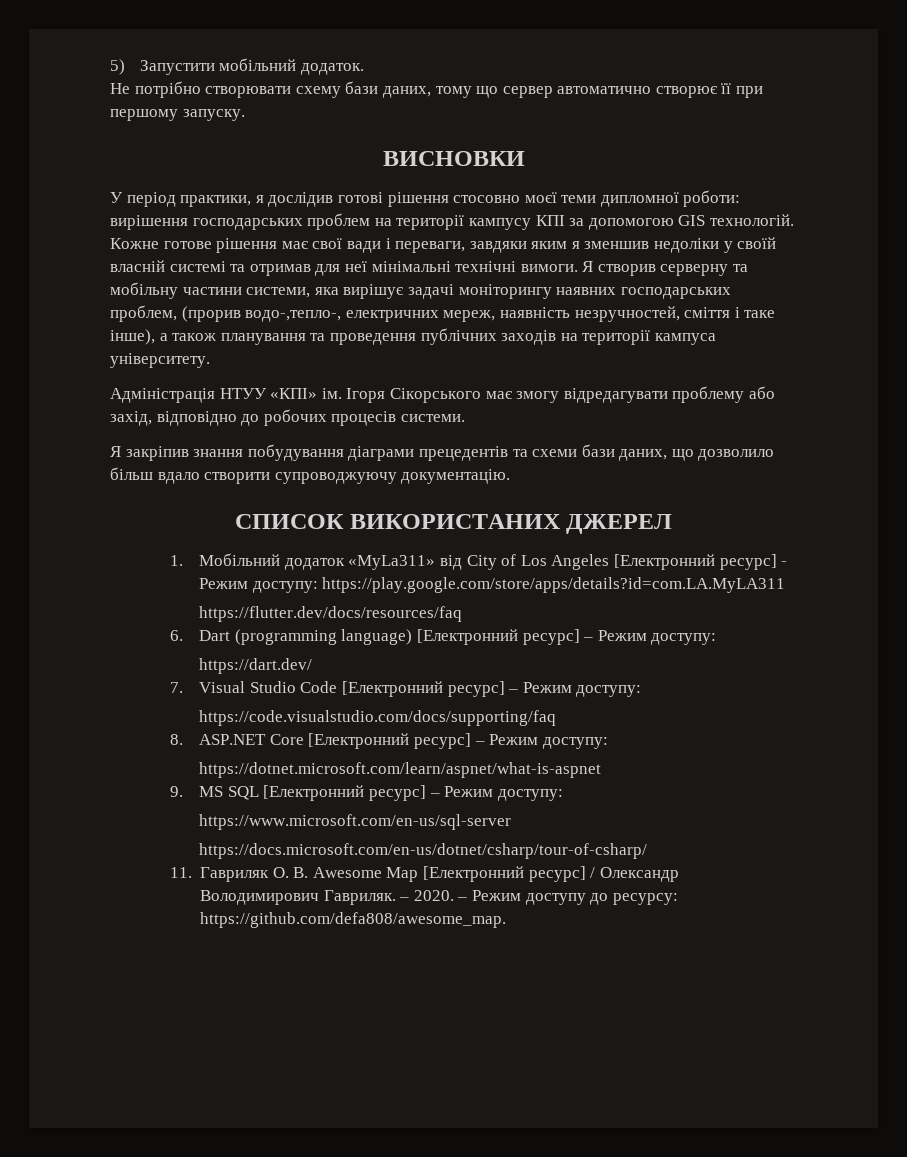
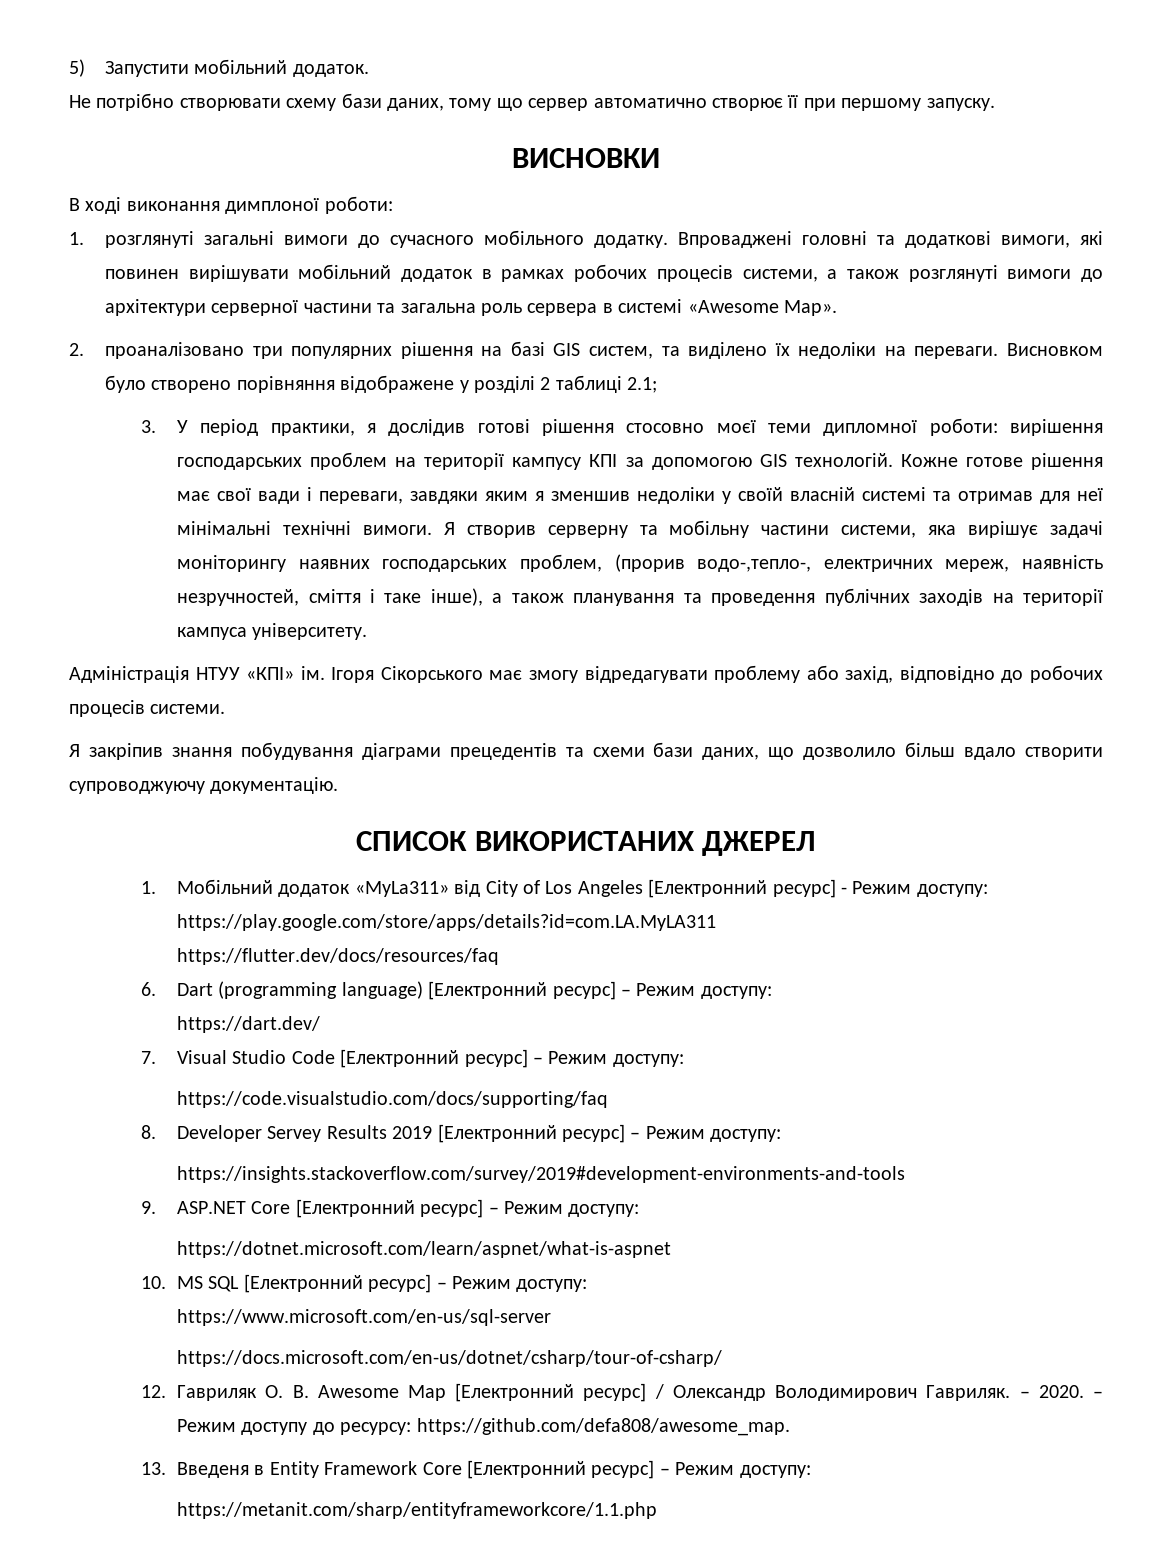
(525, 158) none -> [69,196,393,214] [69,230,1103,248] [105,264,1103,282] [105,299,838,316] [69,341,1103,359] [105,375,658,393] [141,420,157,433] В ході виконання димплоної роботи: // 1. розглянуті загальні вимоги до сучасного мобільного додатку. Впроваджені головні та додаткові вимоги, які повинен вирішувати мобільний додаток в рамках робочих процесів системи, а також розглянуті вимоги до архітектури серверної частини та загальна роль сервера в системі «Awesome Map». // 2. проаналізовано три популярних рішення на базі GIS систем, та виділено їх недоліки на переваги. Висновком було створено порівняння відображене у розділі 2 таблиці 2.1; // 3.
(183, 739) none -> [177,1124,782,1143] [177,1166,906,1183] [141,1201,157,1214] Developer Servey Results 2019 [Електронний ресурс] – Режим доступу: // https://insights.stackoverflow.com/survey/2019#development-environments-and-tools // 9.
[169,786,183,797] 9. -> [141,1276,167,1289] 10.
[169,867,192,878] 11. -> [141,1385,167,1398] 12.
(507, 920) none -> [141,1460,811,1479] [177,1502,658,1519] // 13. Введеня в Entity Framework Core [Електронний ресурс] – Режим доступу: // https://metanit.com/sharp/entityframeworkcore/1.1.php

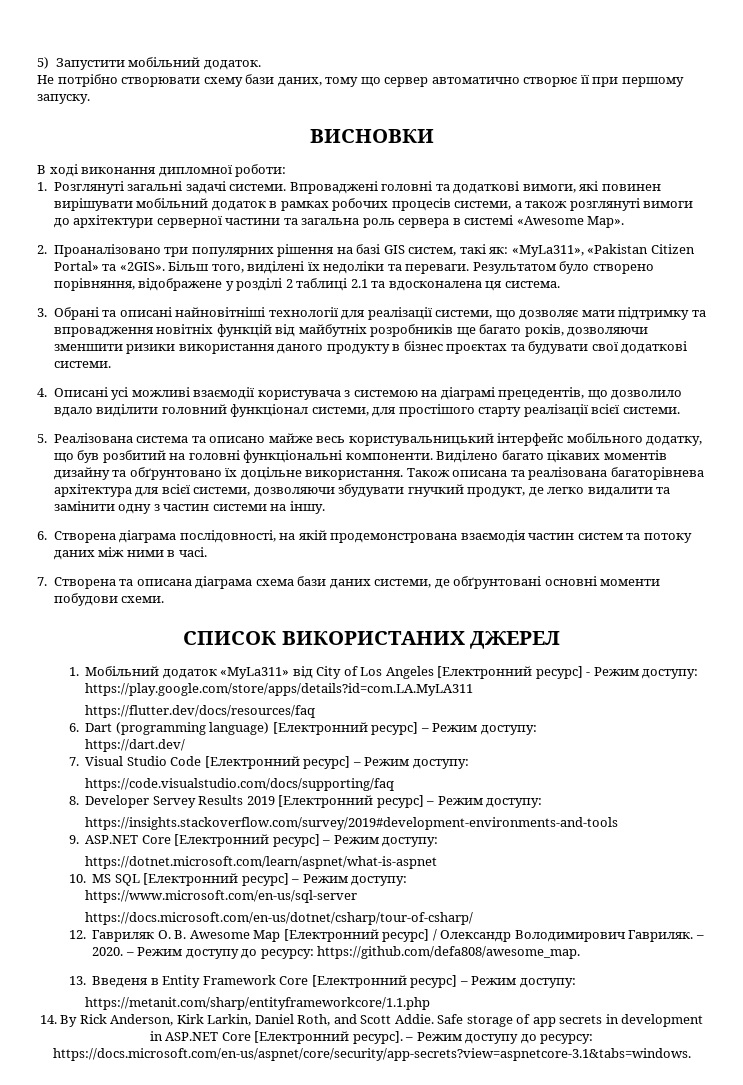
[225,198,320,214] димплоної -> [158,165,232,177] дипломної
[105,230,669,248] розглянуті загальні вимоги до сучасного мобільного додатку. -> [53,181,287,194] Розглянуті загальні задачі системи.
[105,342,245,359] проаналізовано -> [53,244,161,257] Проаналізовано
[661,342,1103,359] та виділено їх недоліки на переваги. Висновком -> [459,244,695,257] [53,261,556,274] такі як: «MyLa311», «Pakistan Citizen Portal» та «2GIS». Більш того, виділені їх недоліки та переваги. Результатом
[236,376,335,393] порівняння -> [53,278,135,291] порівняння,
[627,377,658,393] [141,418,1103,436] [177,452,1104,470] [177,487,1104,504] [177,520,1103,538] [177,554,1103,572] [177,588,1103,606] [177,623,368,640] [69,665,1103,683] [69,700,226,717] [69,742,1104,760] [69,777,339,794] 2.1; // 3. У період практики, я дослідив готові рішення стосовно моєї теми дипломної роботи: вирішення господарських проблем на території кампусу КПІ за допомогою GIS технологій. Кожне готове рішення має свої вади і переваги, завдяки яким я зменшив недоліки у своїй власній системі та отримав для неї мінімальні технічні вимоги. Я створив серверну та мобільну частини системи, яка вирішує задачі моніторингу наявних господарських проблем, (прорив водо-,тепло-, електричних мереж, наявність незручностей, сміття і таке інше), а також планування та проведення публічних заходів на території кампуса університету. // Адміністрація НТУУ «КПІ» ім. Ігоря Сікорського має змогу відредагувати проблему або захід, відповідно до робочих процесів системи. // Я закріпив знання побудування діаграми прецедентів та схеми бази даних, що дозволило більш вдало створити супроводжуючу документацію. -> [350,279,560,291] [37,307,706,320] [53,324,649,337] [53,341,688,354] [53,361,111,368] [37,387,683,400] [53,404,680,417] [37,433,703,446] [53,450,667,463] [53,467,704,480] [53,484,671,497] [53,501,325,514] [37,530,692,543] [53,547,207,560] [37,576,661,589] [53,593,165,606] 2.1 та вдосконалена ця система. // 3. Обрані та описані найновітніші технології для реалізації системи, що дозволяє мати підтримку та впровадження новітніх функцій від майбутніх розробників ще багато років, дозволяючи зменшити ризики використання даного продукту в бізнес проєктах та будувати свої додаткові системи. // 4. Описані усі можливі взаємодії користувача з системою на діаграмі прецедентів, що дозволило вдало виділити головний функціонал системи, для простішого старту реалізації всієї системи. // 5. Реалізована система та описано майже весь користувальницький інтерфейс мобільного додатку, що був розбитий на головні функціональні компоненти. Виділено багато цікавих моментів дизайну та обґрунтовано їх доцільне використання. Також описана та реалізована багаторівнева архітектура для всієї системи, дозволяючи збудувати гнучкий продукт, де легко видалити та замінити одну з частин системи на іншу. // 6. Створена діаграма послідовності, на якій продемонстрована взаємодія частин систем та потоку даних між ними в часі. // 7. Створена та описана діаграма схема бази даних системи, де обґрунтовані основні моменти побудови схеми.
(658, 1510) none -> [39,1014,704,1027] [149,1031,594,1044] [52,1048,691,1061] // 14. By Rick Anderson, Kirk Larkin, Daniel Roth, and Scott Addie. Safe storage of app secrets in development in ASP.NET Core [Електронний ресурс]. – Режим доступу до ресурсу: https://docs.microsoft.com/en-us/aspnet/core/security/app-secrets?view=aspnetcore-3.1&tabs=windows.

